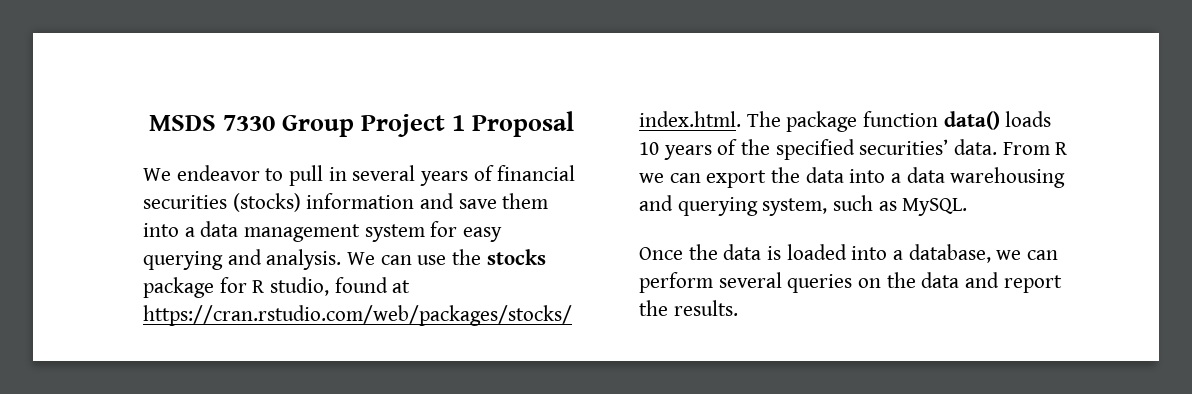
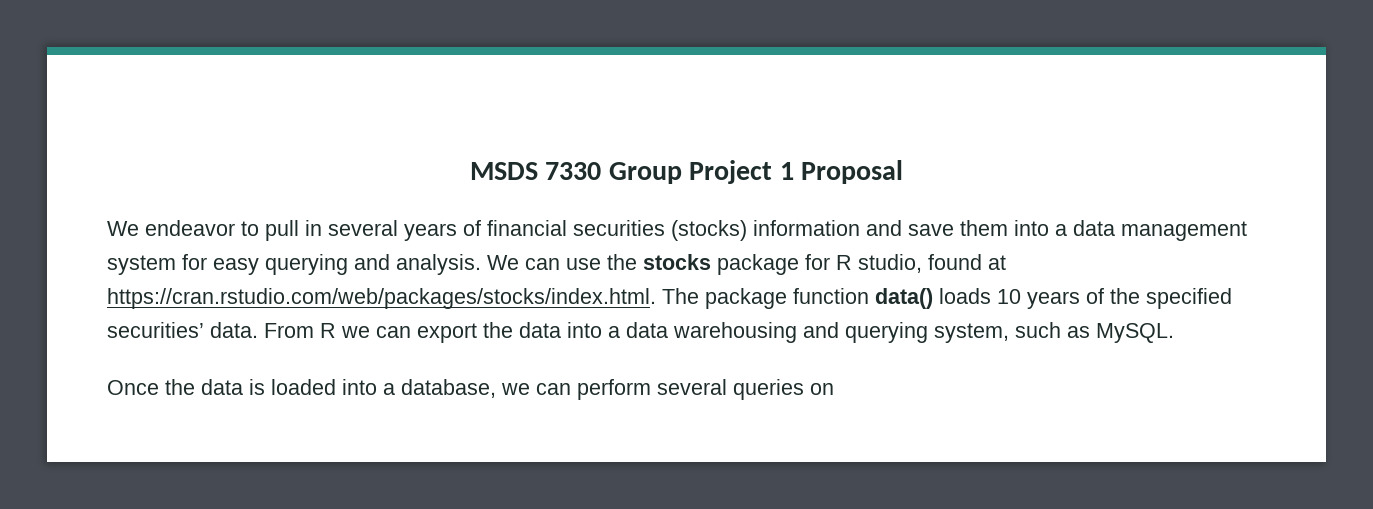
[886,272,1062,293] [639,300,738,316] the data and report the results. -> (834, 389) none

